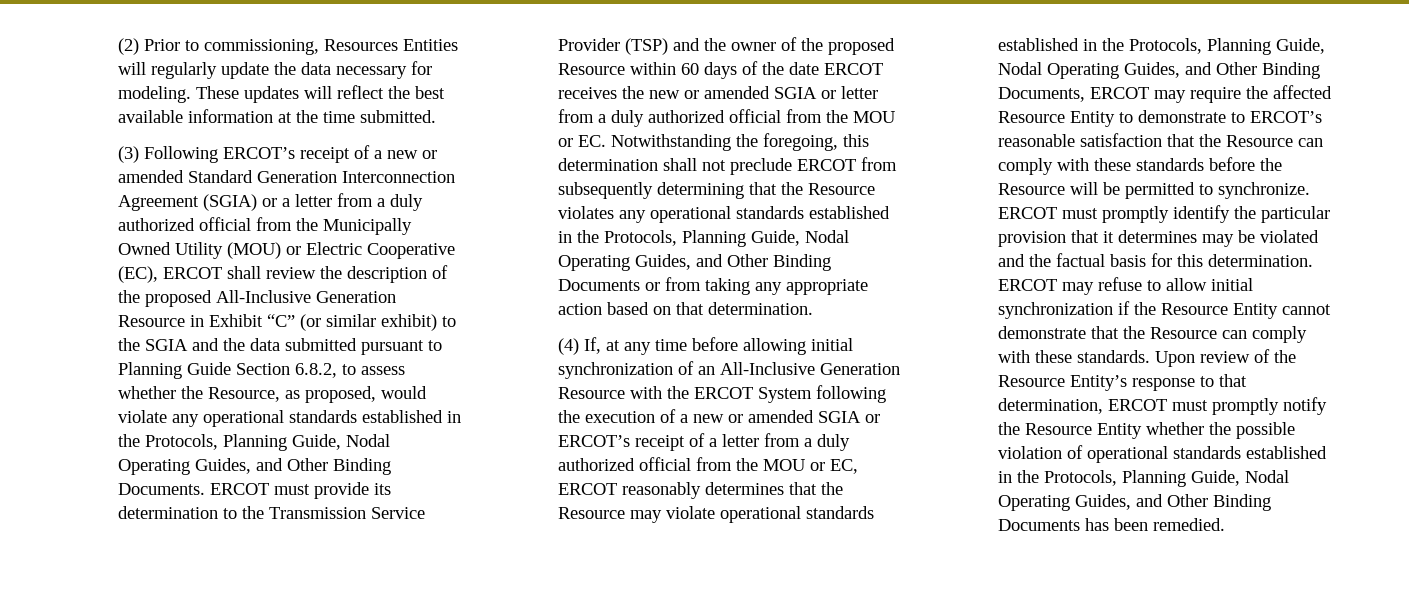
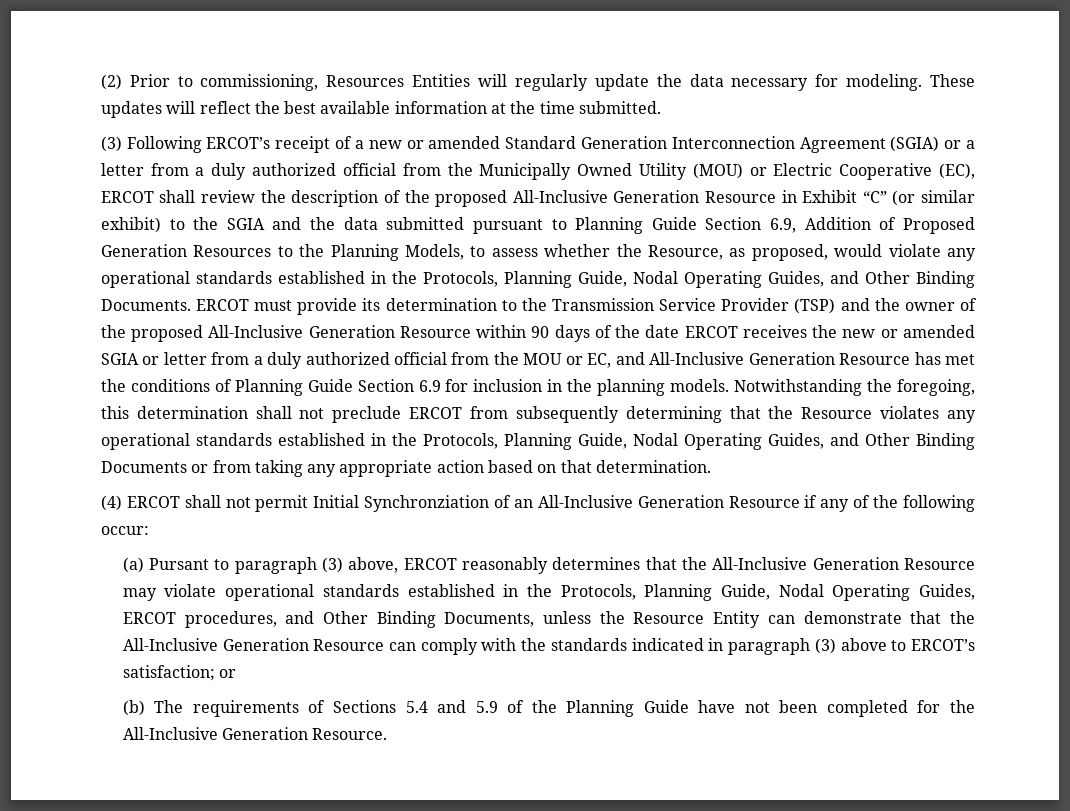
[294,363,337,378] 6.8.2, -> [770,217,976,234] [100,244,464,261] 6.9, Addition of Proposed Generation Resources to the Planning Models,
(895, 46) none -> [208,325,395,338] All-Inclusive Generation
[680,63,699,75] 60 -> [531,326,550,338] 90
[577,135,606,147] EC. -> [587,352,975,368] [100,379,730,396] EC, and All-Inclusive Generation Resource has met the conditions of Planning Guide Section 6.9 for inclusion in the planning models.
[583,337,853,355] [557,362,673,379] If, at any time before allowing initial synchronization -> [126,495,490,512] ERCOT shall not permit Initial Synchronziation
[629,385,886,403] [557,409,880,423] [557,433,850,451] [557,457,858,474] with the ERCOT System following the execution of a new or amended SGIA or ERCOT’s receipt of a letter from a duly authorized official from the MOU or EC, -> [804,495,976,512] [100,526,149,535] [122,557,399,574] if any of the following occur: // (a) Pursant to paragraph (3) above,
(843, 488) none -> [712,557,899,570] All-Inclusive Generation
(1180, 70) none -> [122,611,277,628] ERCOT procedures,
[1089,85,1332,103] [997,110,1322,127] [997,133,1323,147] [997,157,1282,175] [997,182,1310,199] [997,205,1330,223] [997,230,1319,247] [997,253,1313,267] [997,277,1253,295] [997,301,1331,319] [997,326,1307,343] [997,349,1296,367] [997,374,1247,391] [997,397,1327,415] [997,422,1295,439] [997,445,1327,463] [997,470,1289,487] [997,494,1271,511] [997,518,1225,531] ERCOT may require the affected Resource Entity to demonstrate to ERCOT’s reasonable satisfaction that the Resource can comply with these standards before the Resource will be permitted to synchronize. ERCOT must promptly identify the particular provision that it determines may be violated and the factual basis for this determination. ERCOT may refuse to allow initial synchronization if the Resource Entity cannot demonstrate that the Resource can comply with these standards. Upon review of the Resource Entity’s response to that determination, ERCOT must promptly notify the Resource Entity whether the possible violation of operational standards established in the Protocols, Planning Guide, Nodal Operating Guides, and Other Binding Documents has been remedied. -> [543,611,975,628] [122,638,976,655] [122,665,237,681] [122,700,975,717] [122,727,388,740] unless the Resource Entity can demonstrate that the All-Inclusive Generation Resource can comply with the standards indicated in paragraph (3) above to ERCOT’s satisfaction; or // (b) The requirements of Sections 5.4 and 5.9 of the Planning Guide have not been completed for the All-Inclusive Generation Resource.

